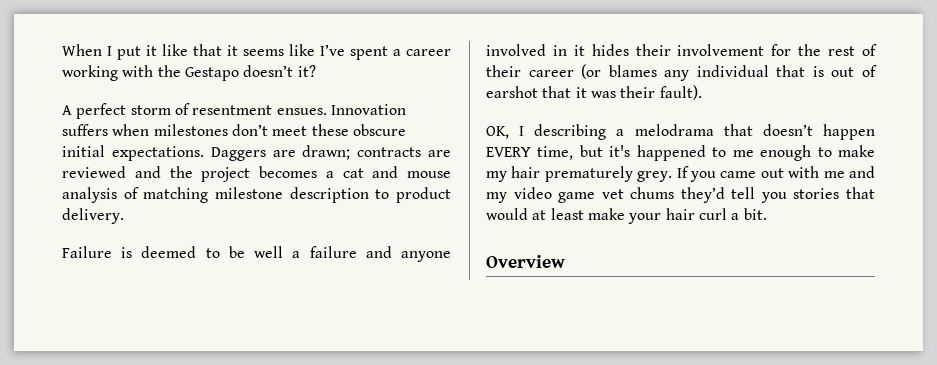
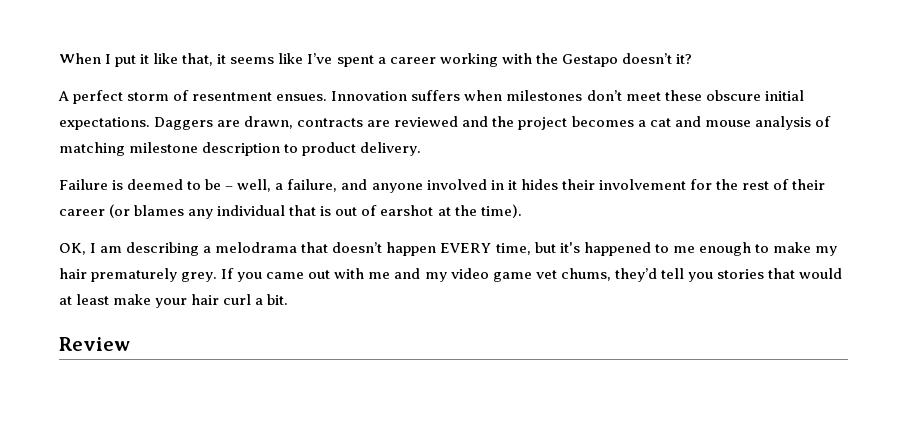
[193,44,222,56] that -> [182,53,214,66] that,
[302,145,351,160] drawn; -> [244,116,294,129] drawn,
[254,246,357,258] well a failure -> [225,179,338,192] – well, a failure,
[542,85,702,100] that it was their fault). -> [437,204,522,218] at the time).
(525, 131) none -> [100,246,123,253] am
[630,187,675,199] chums -> [560,268,611,281] chums,
[486,255,565,268] Overview -> [59,337,130,351] Review

